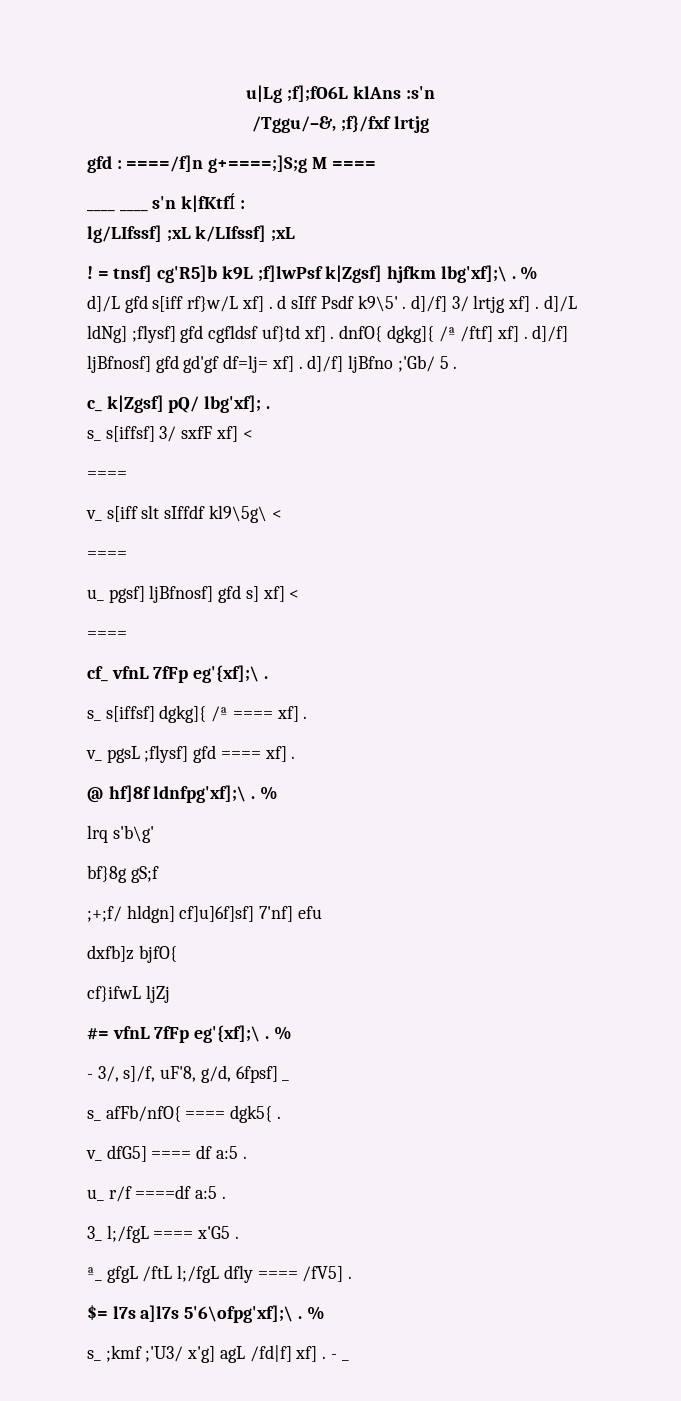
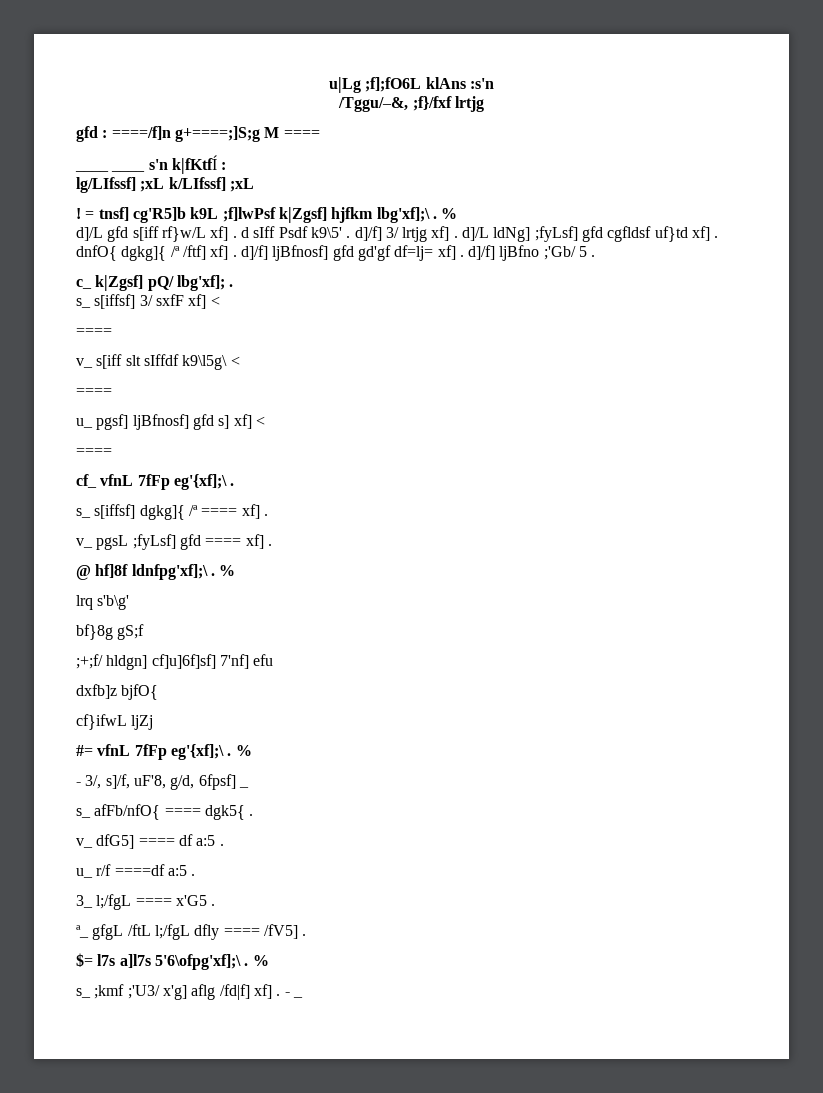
[131,325,176,343] ;flysf] -> [534,226,578,242] ;fyLsf]
[208,505,267,523] kl9\5g\ -> [182,355,228,370] k9\l5g\
[144,745,189,763] ;flysf] -> [132,534,176,550] ;fyLsf]
[219,1346,245,1363] agL -> [191,984,216,1000] aflg

